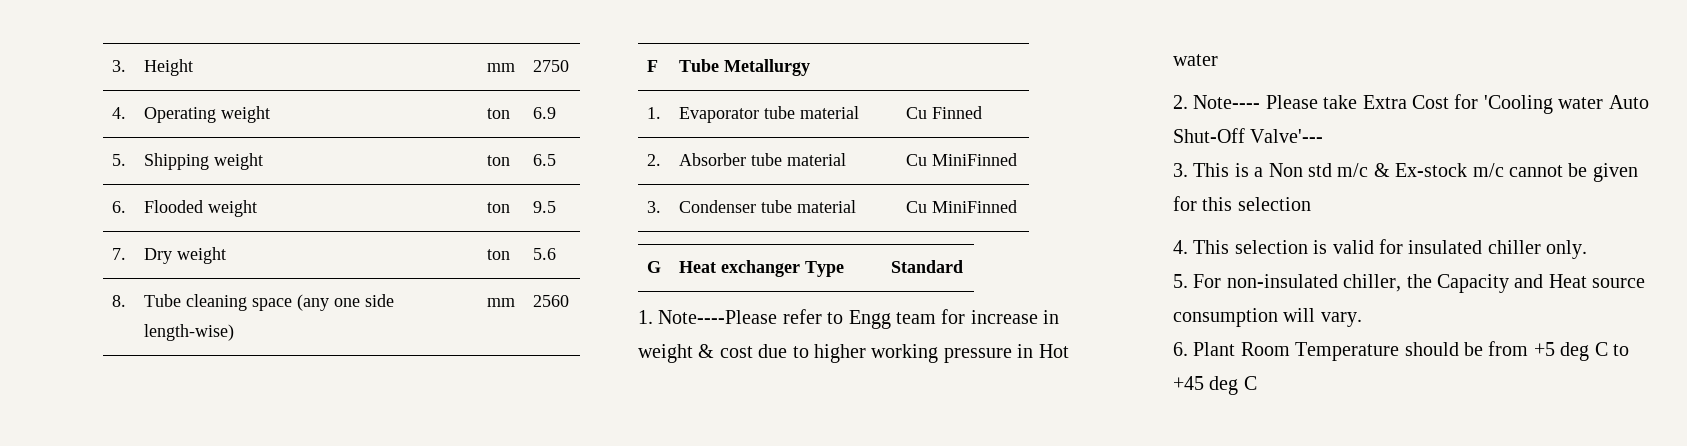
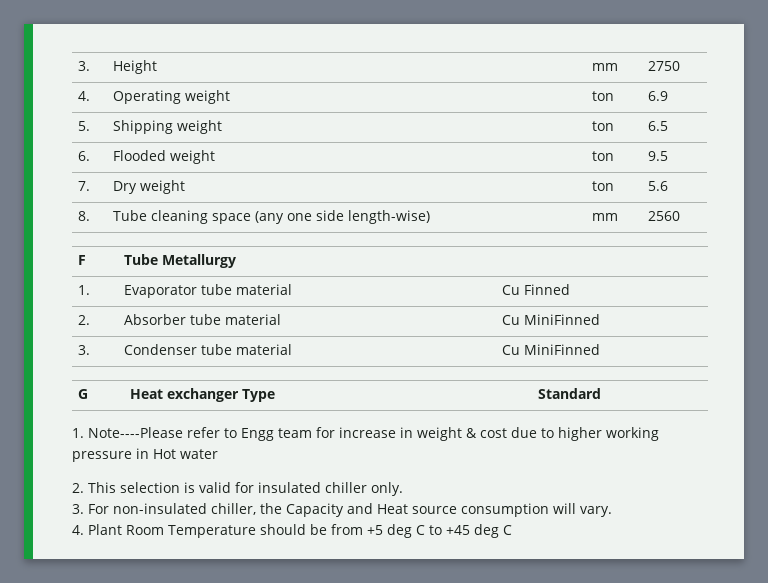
[1193,94,1649,114] [1173,128,1324,143] [1173,163,1638,182] [1173,196,1311,211] [1173,240,1188,254] Note---- Please take Extra Cost for 'Cooling water Auto Shut-Off Valve'--- // 3. This is a Non std m/c & Ex-stock m/c cannot be given for this selection // 4. -> (84, 488) none
[1173,274,1188,288] 5. -> [72,504,84,514] 3.
[1173,342,1188,356] 6. -> [72,525,84,535] 4.

